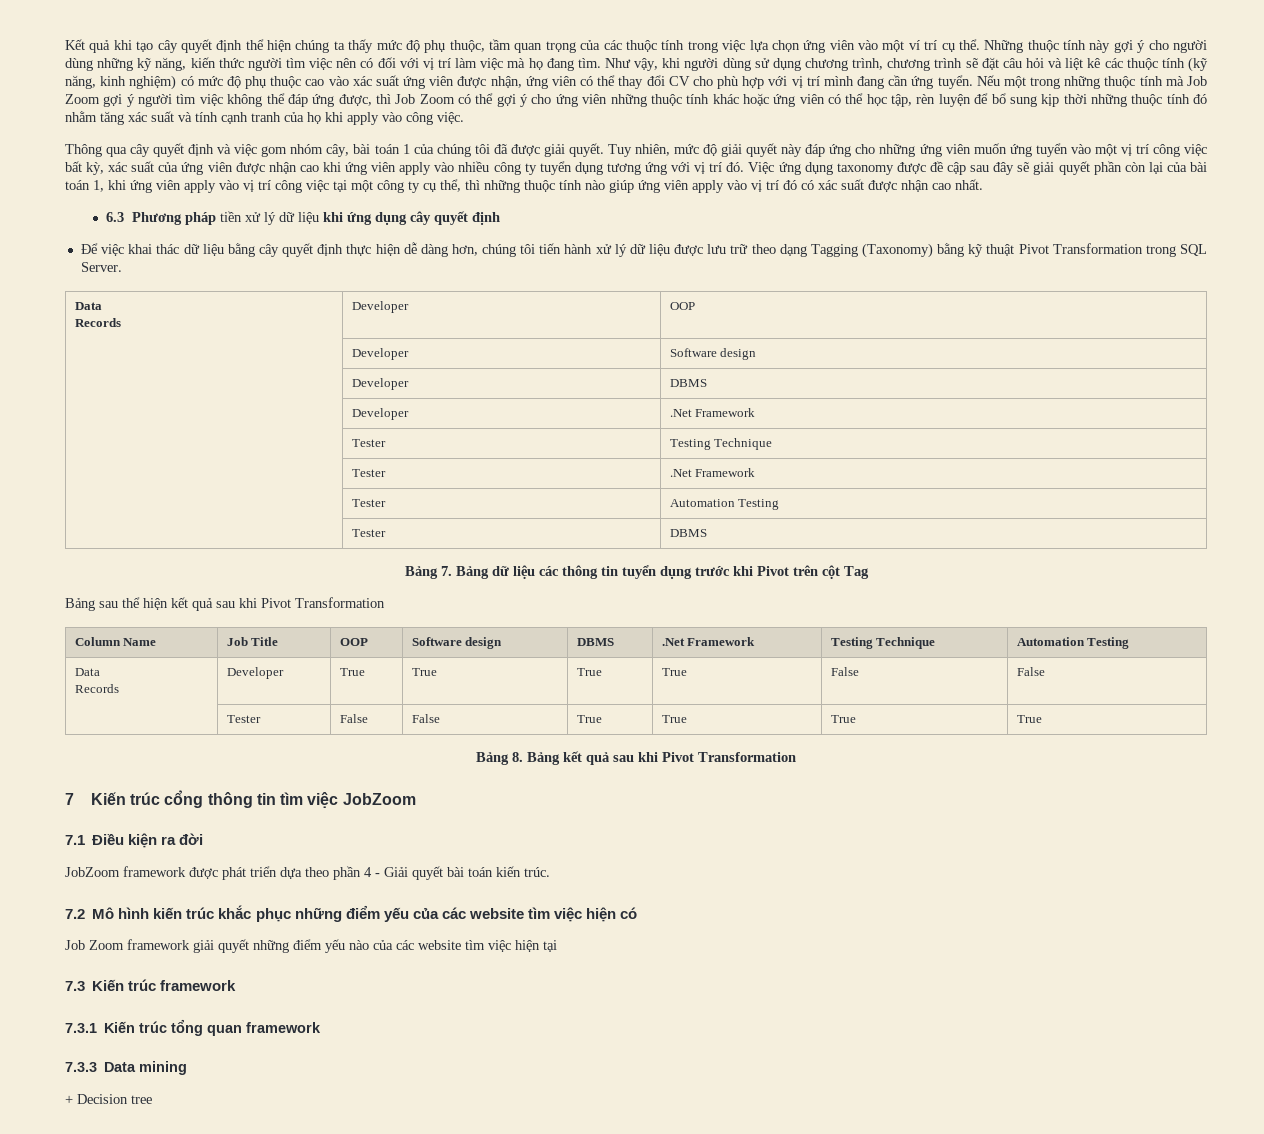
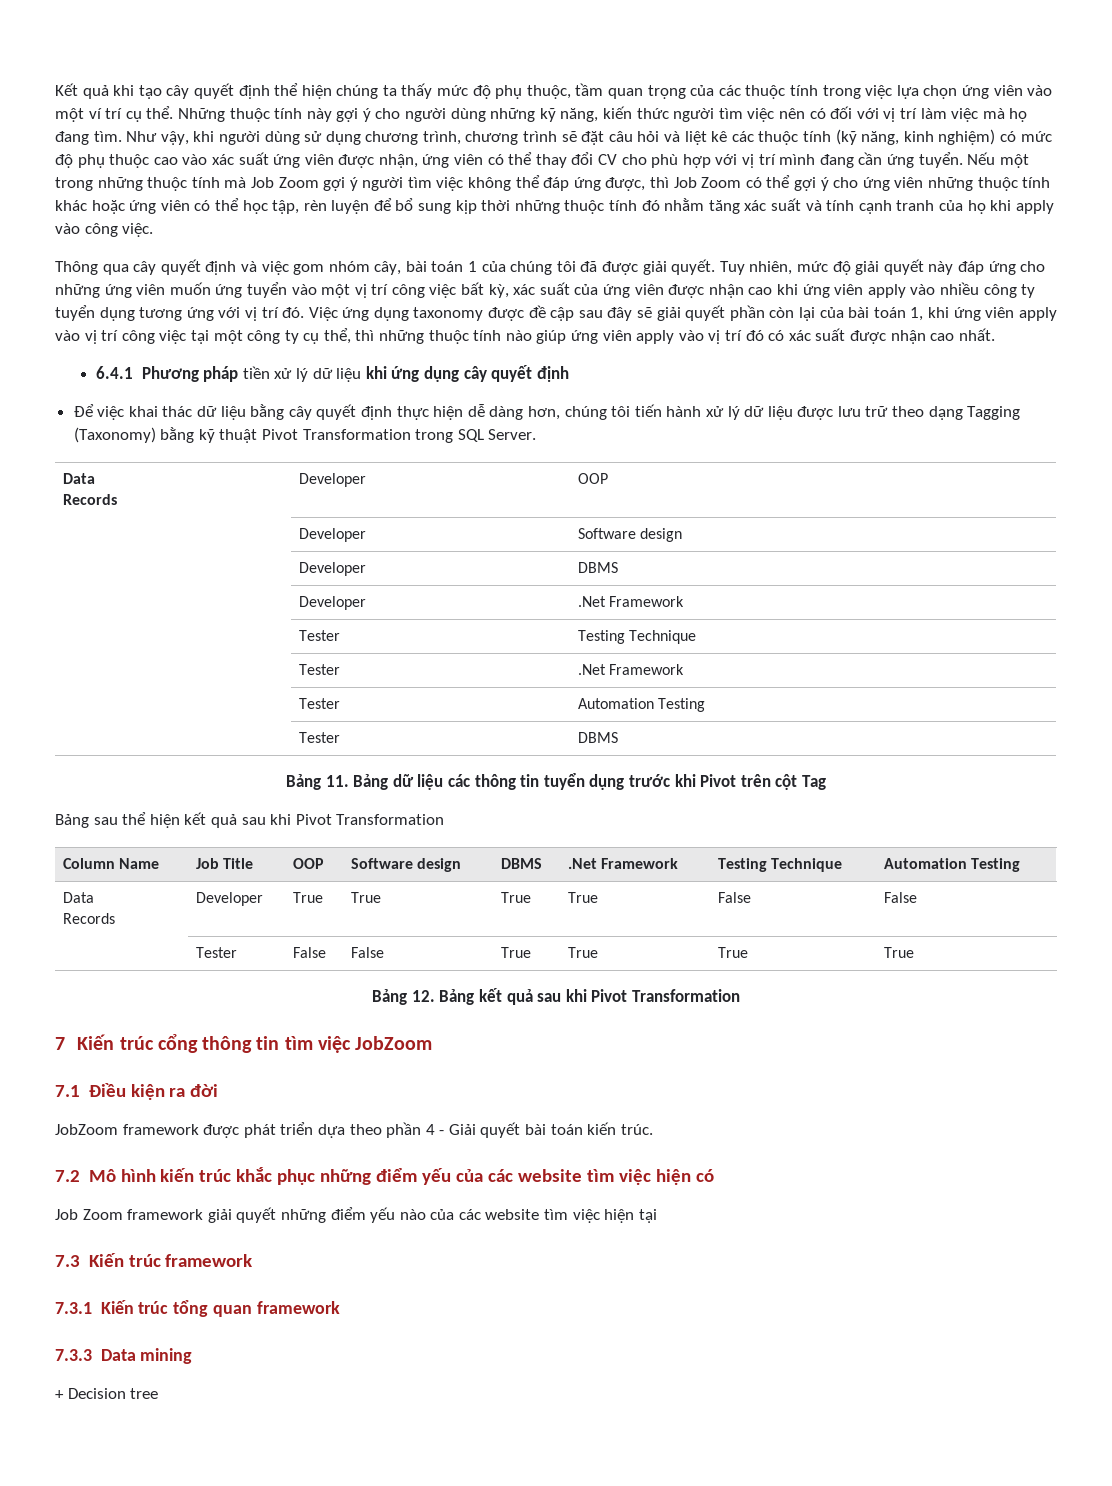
[106,212,125,222] 6.3 -> [96,366,134,379] 6.4.1
[440,566,452,576] 7. -> [325,775,349,787] 11.
[512,752,523,762] 8. -> [411,990,435,1002] 12.

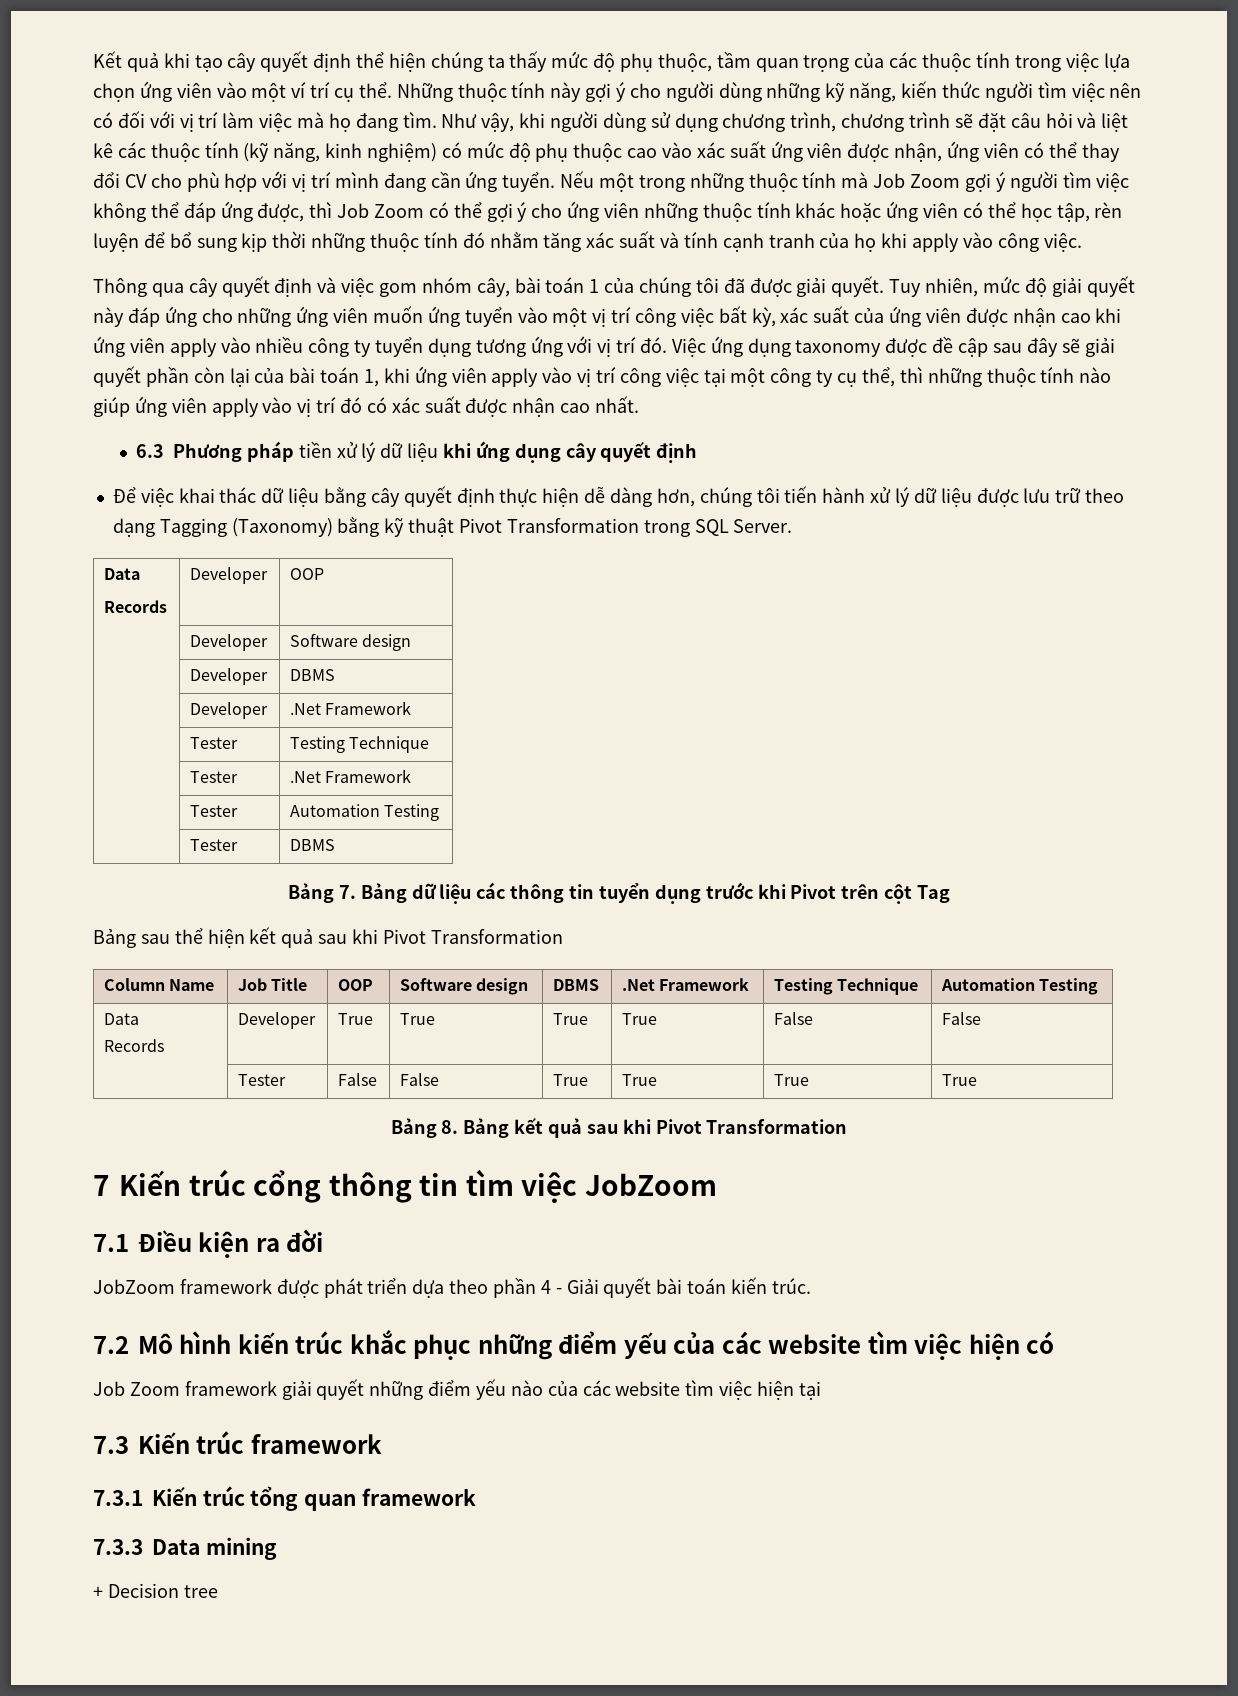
[96,366,134,379] 6.4.1 -> [136,444,165,458] 6.3
[325,775,349,787] 11. -> [338,885,356,899] 7.
[411,990,435,1002] 12. -> [441,1120,459,1134] 8.

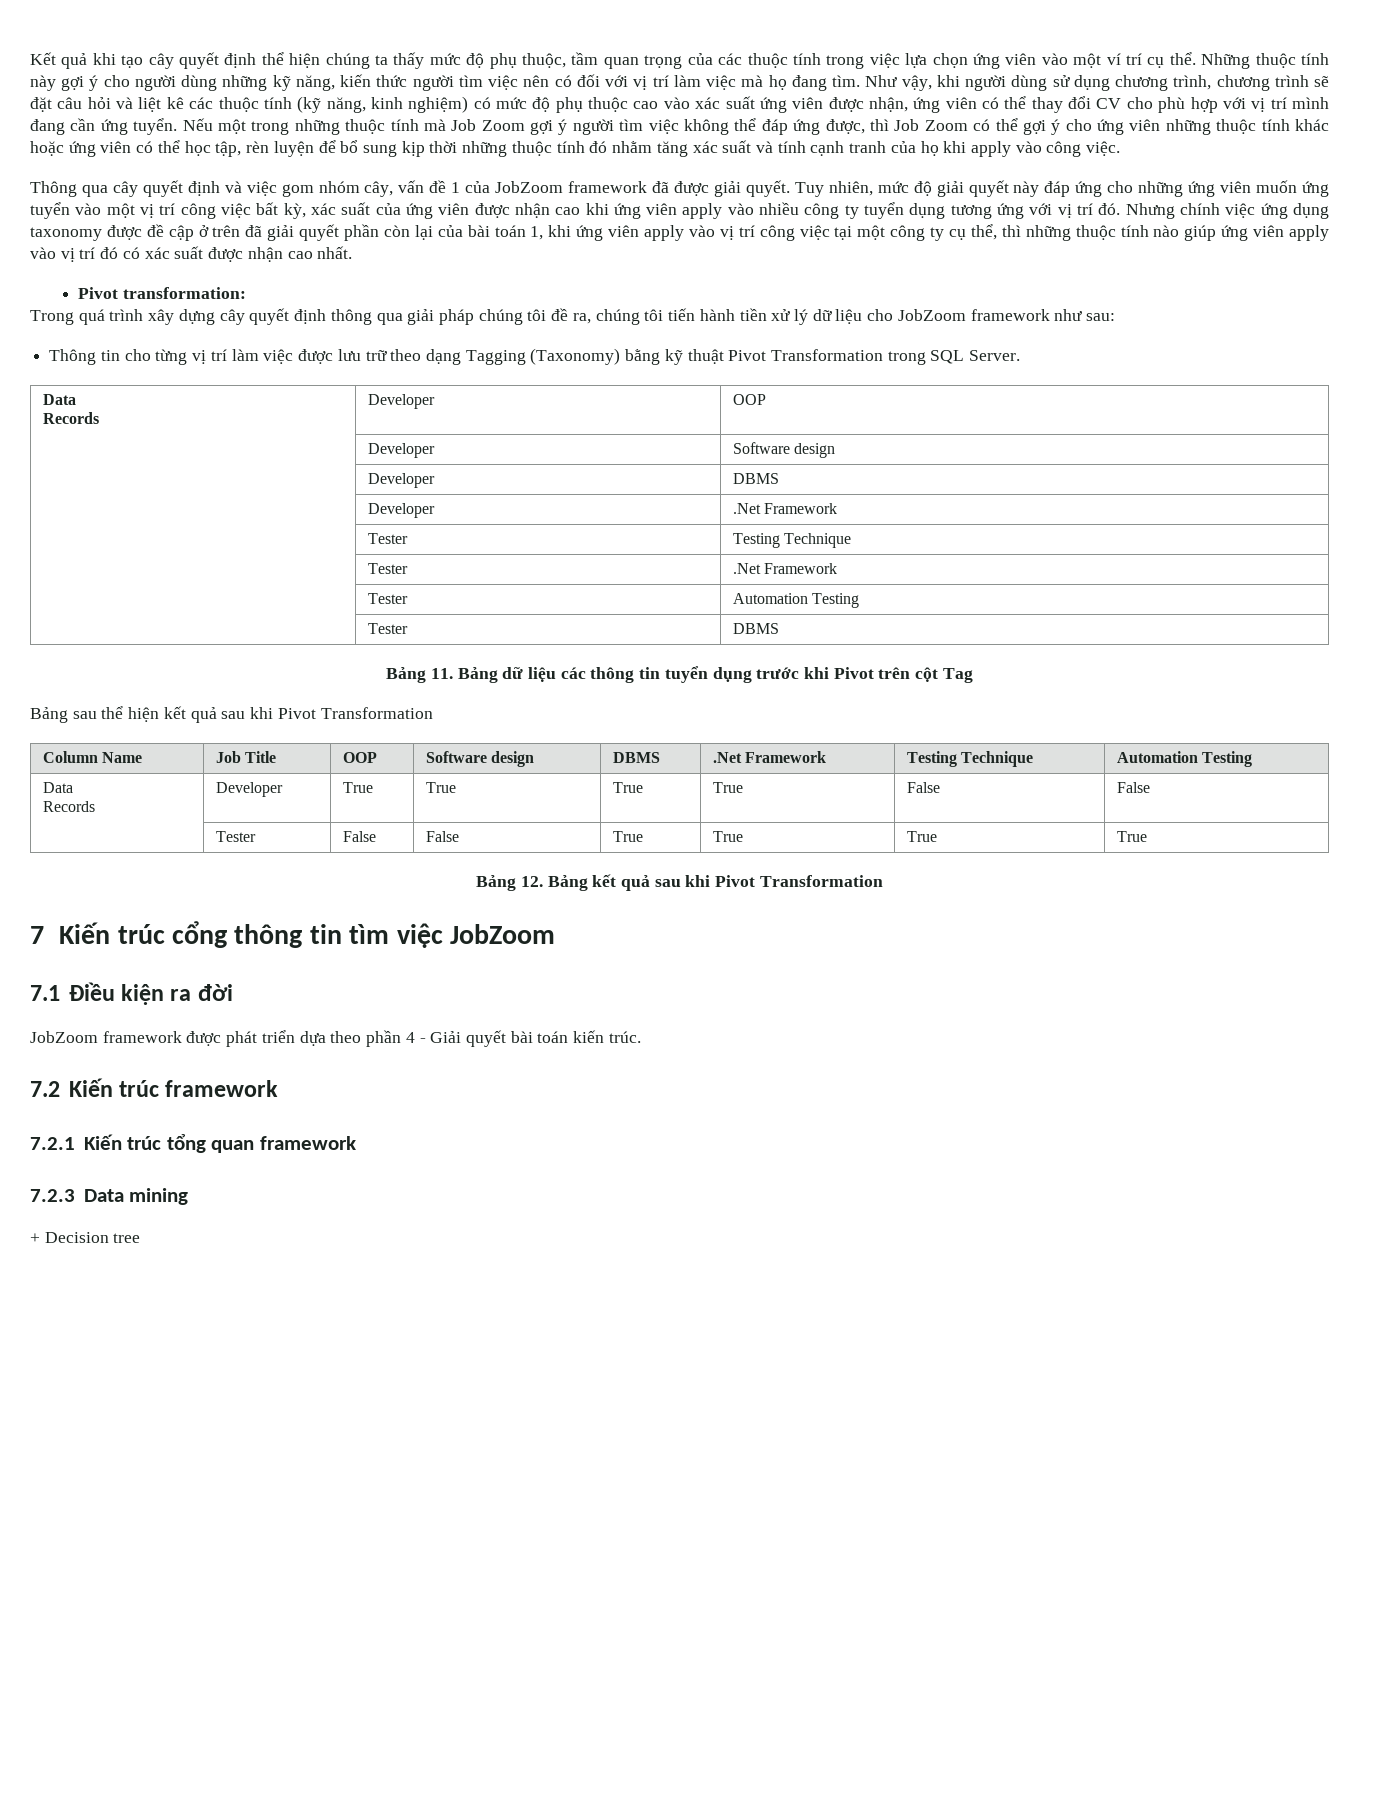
[514,277,719,297] bài toán 1 của chúng tôi -> [398,180,648,193] vấn đề 1 của JobZoom framework
[671,338,706,357] Việc -> [1125,203,1256,219] Nhưng chính việc
[992,338,1080,357] sau đây sẽ -> [198,225,263,237] ở trên đã
[136,441,294,462] 6.3 Phương pháp -> [78,287,247,299] [30,308,735,325] Pivot transformation: // Trong quá trình xây dựng cây quyết định thông qua giải pháp chúng tôi đề ra, chúng tôi tiến hành
[443,441,698,463] [112,486,972,507] khi ứng dụng cây quyết định // Để việc khai thác dữ liệu bằng cây quyết định thực hiện dễ dàng hơn, chúng tôi tiến hành xử lý dữ liệu -> [867,309,1116,321] [49,349,294,365] cho JobZoom framework như sau: // Thông tin cho từng vị trí làm việc
[338,885,356,899] 7. -> [430,668,453,679] 11.
[441,1120,459,1134] 8. -> [520,876,543,887] 12.
[138,1329,1055,1360] [93,1379,821,1400] [93,1436,129,1454] Mô hình kiến trúc khắc phục những điểm yếu của các website tìm việc hiện có // Job Zoom framework giải quyết những điểm yếu nào của các website tìm việc hiện tại // 7.3 -> (60, 1089) none
[93,1490,143,1506] 7.3.1 -> [30,1137,75,1150] 7.2.1
[93,1539,143,1555] 7.3.3 -> [30,1189,75,1202] 7.2.3

